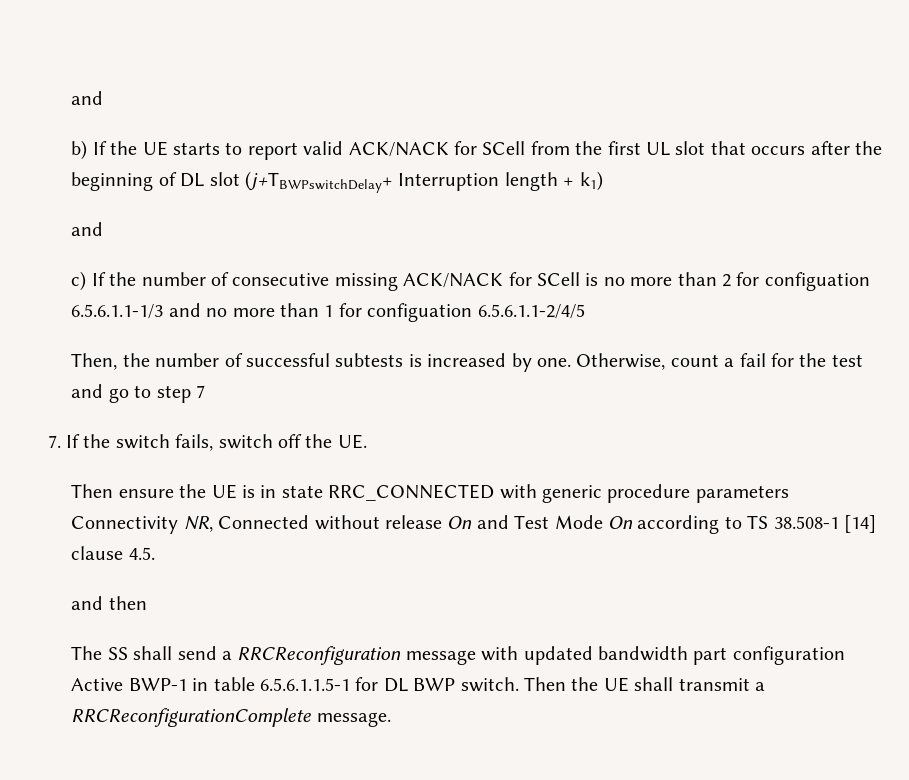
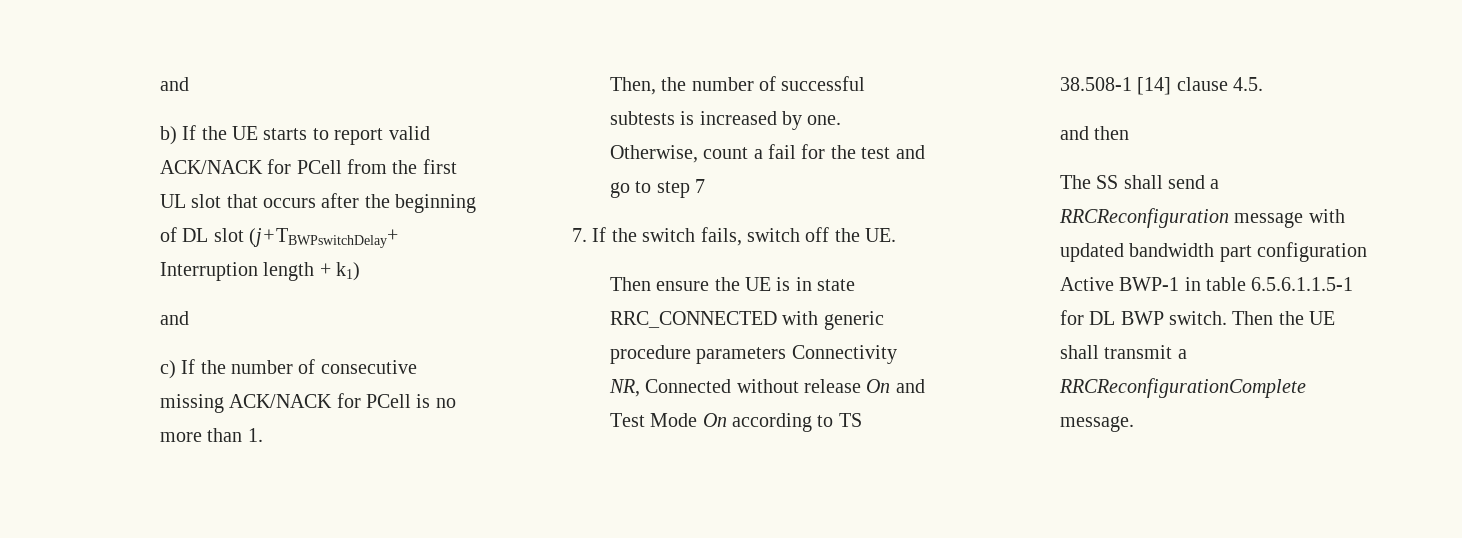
[482,141,526,155] SCell -> [296,160,342,174] PCell
[536,272,580,286] SCell -> [365,394,411,408] PCell
[721,272,870,291] [71,303,585,322] 2 for configuation 6.5.6.1.1-1/3 and no more than 1 for configuation 6.5.6.1.1-2/4/5 -> [247,428,263,442] 1.

